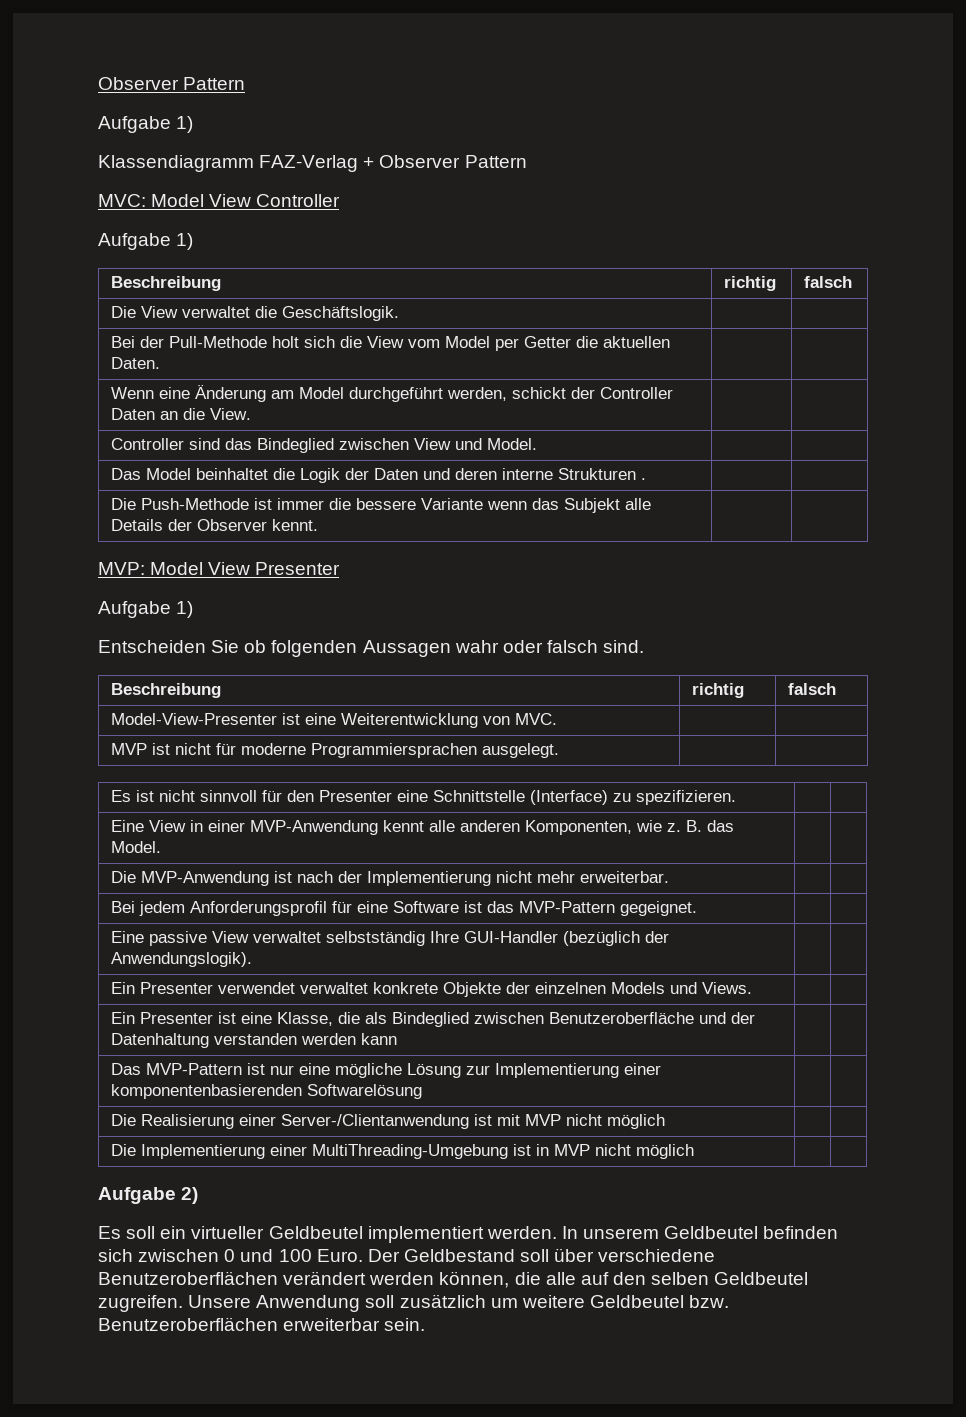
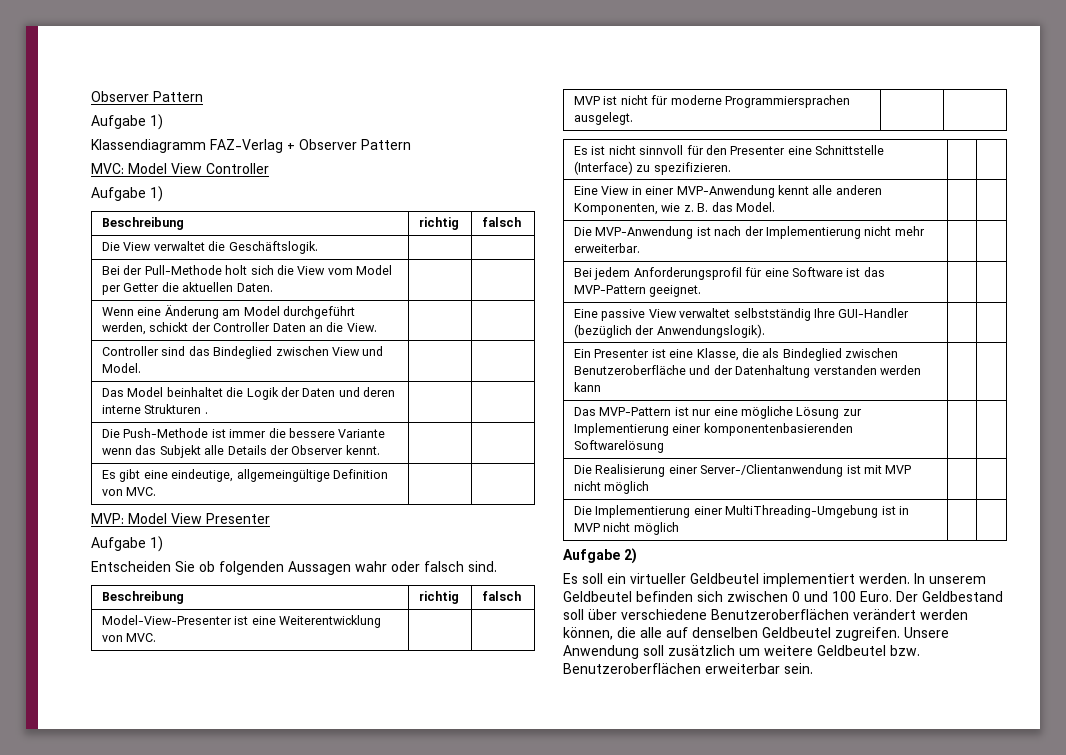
(319, 525) none -> [102,469,388,482] [102,487,157,496] // Es gibt eine eindeutige, allgemeingültige Definition von MVC. | |
[620,901,698,916] gegeignet. -> [649,285,702,297] geeignet.
[111,982,753,997] // Ein Presenter verwendet verwaltet konkrete Objekte der einzelnen Models und Views. | | -> (765, 331) none
[612,1272,710,1285] den selben -> [692,627,758,638] denselben

